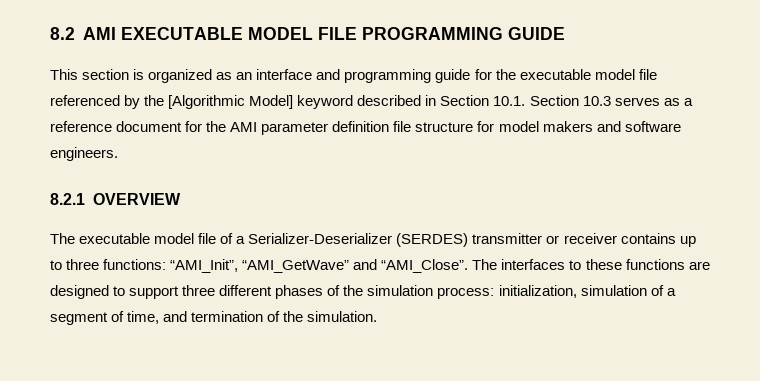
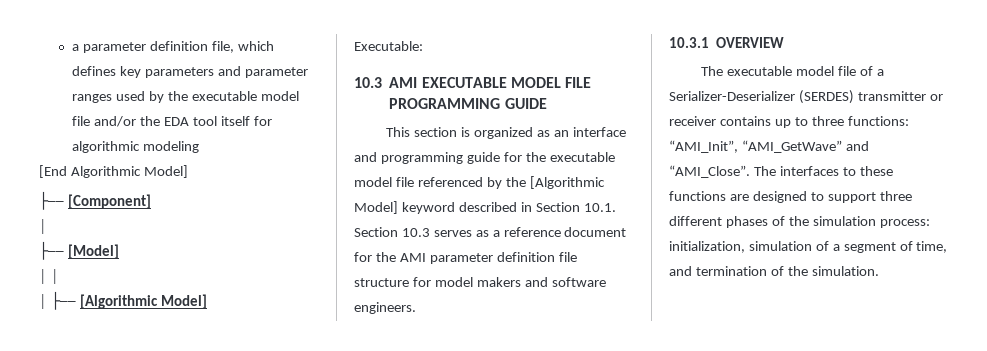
[50,27,75,40] 8.2 -> [72,41,274,53] [72,66,308,78] [72,91,299,103] [72,116,272,127] [72,141,199,153] [39,165,188,178] [39,191,151,210] [39,219,47,234] [39,241,119,260] [39,269,59,284] [39,291,207,310] [354,41,423,51] [354,77,382,88] a parameter definition file, which defines key parameters and parameter ranges used by the executable model file and/or the EDA tool itself for algorithmic modeling // [End Algorithmic Model] // ├── [Component] // │ // ├── [Model] // │ │ // │ ├── [Algorithmic Model] // Executable: // 10.3
[50,193,85,205] 8.2.1 -> [669,37,709,48] 10.3.1

